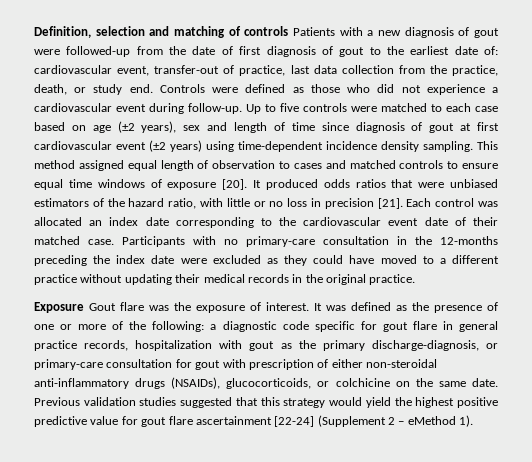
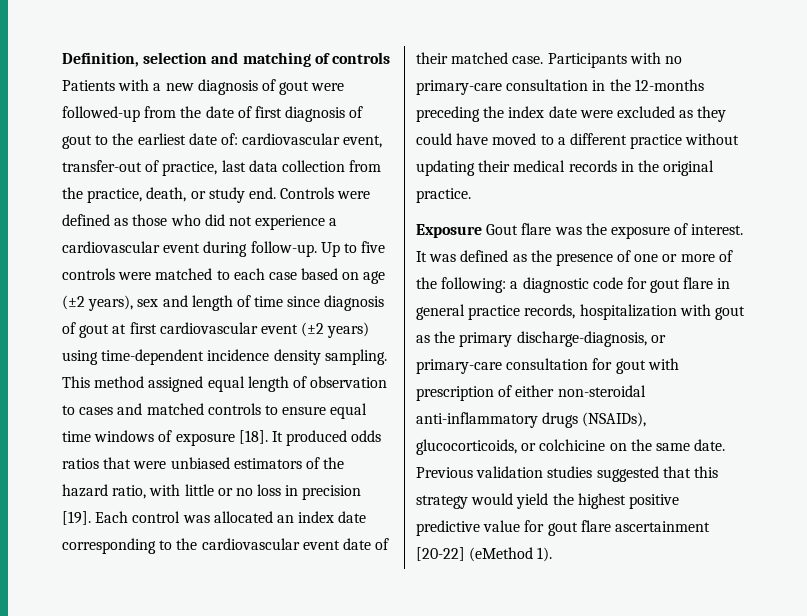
[222,179,248,190] [20]. -> [238,430,268,444] [18].
[377,198,403,209] [21]. -> [62,511,91,525] [19].
[314,321,355,332] specific -> (623, 283) none
[274,415,456,427] [22-24] (Supplement 2 – eMethod -> [416,547,534,562] [20-22] (eMethod

